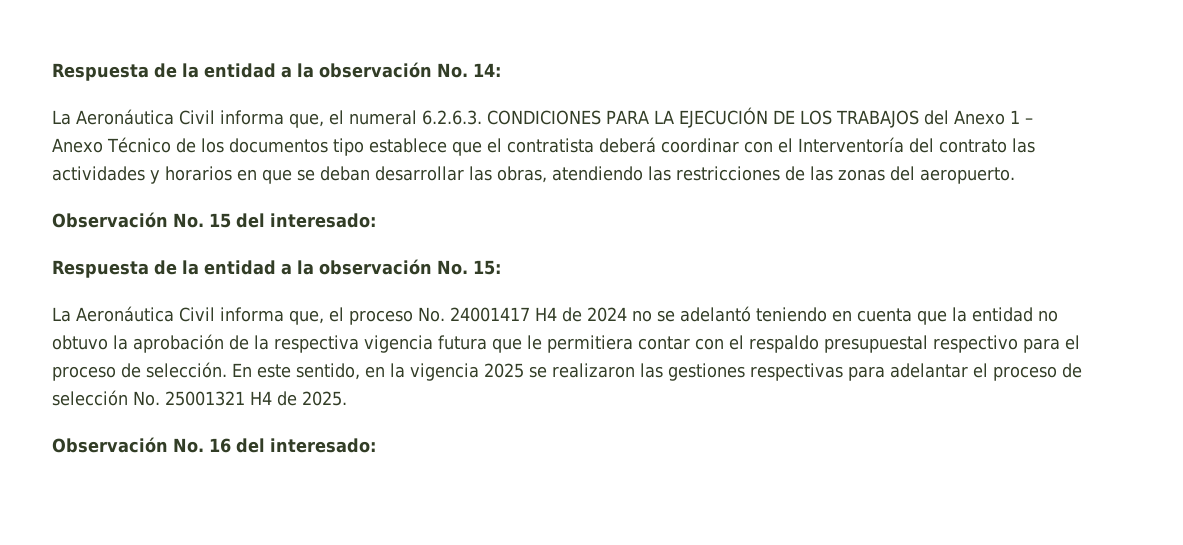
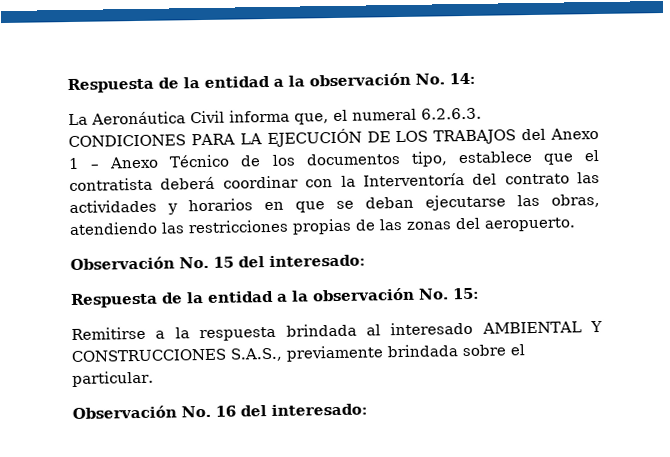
[332,138,364,156] tipo -> [410,151,448,167] tipo,
[777,138,793,153] el -> [340,175,356,187] la
[375,166,464,181] desarrollar -> [425,194,506,211] ejecutarse
(780, 173) none -> [292,218,352,235] propias
[52,306,1058,325] [52,334,1080,353] [52,362,1082,381] [52,390,347,406] La Aeronáutica Civil informa que, el proceso No. 24001417 H4 de 2024 no se adelantó teniendo en cuenta que la entidad no obtuvo la aprobación de la respectiva vigencia futura que le permitiera contar con el respaldo presupuestal respectivo para el proceso de selección. En este sentido, en la vigencia 2025 se realizaron las gestiones respectivas para adelantar el proceso de selección No. 25001321 H4 de 2025. -> [71,320,603,342] [71,344,525,363] [72,370,154,388] Remitirse a la respuesta brindada al interesado AMBIENTAL Y CONSTRUCCIONES S.A.S., previamente brindada sobre el particular.

